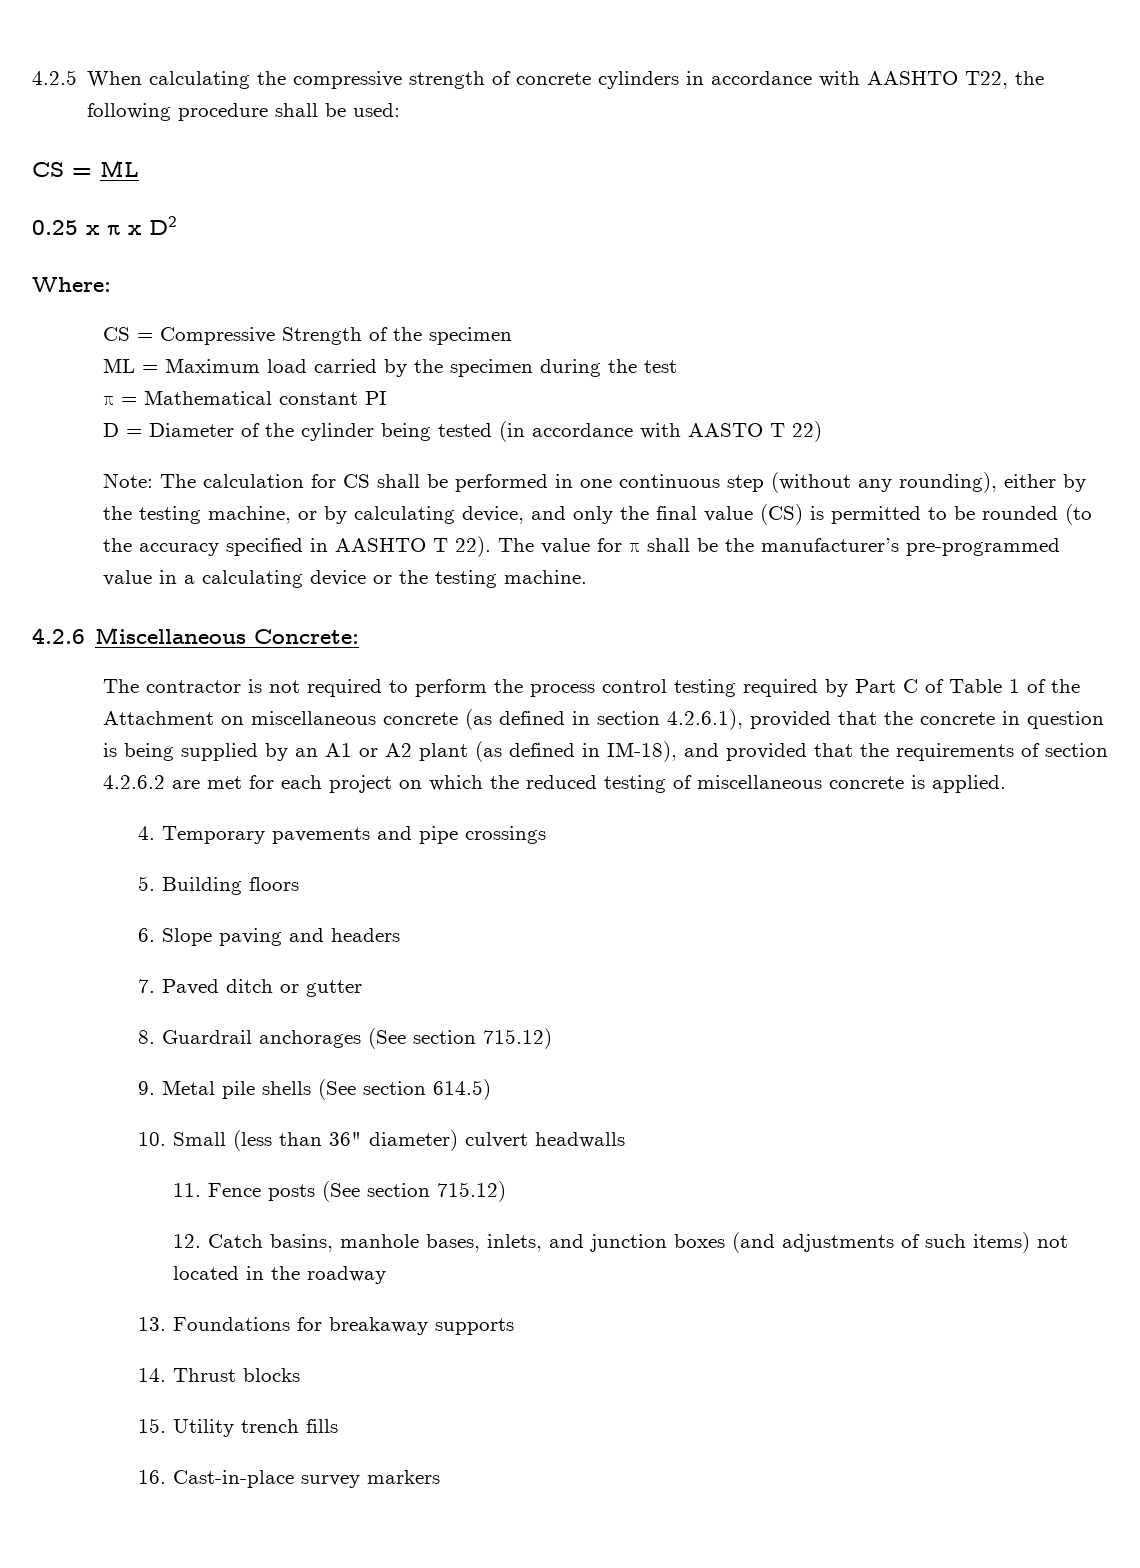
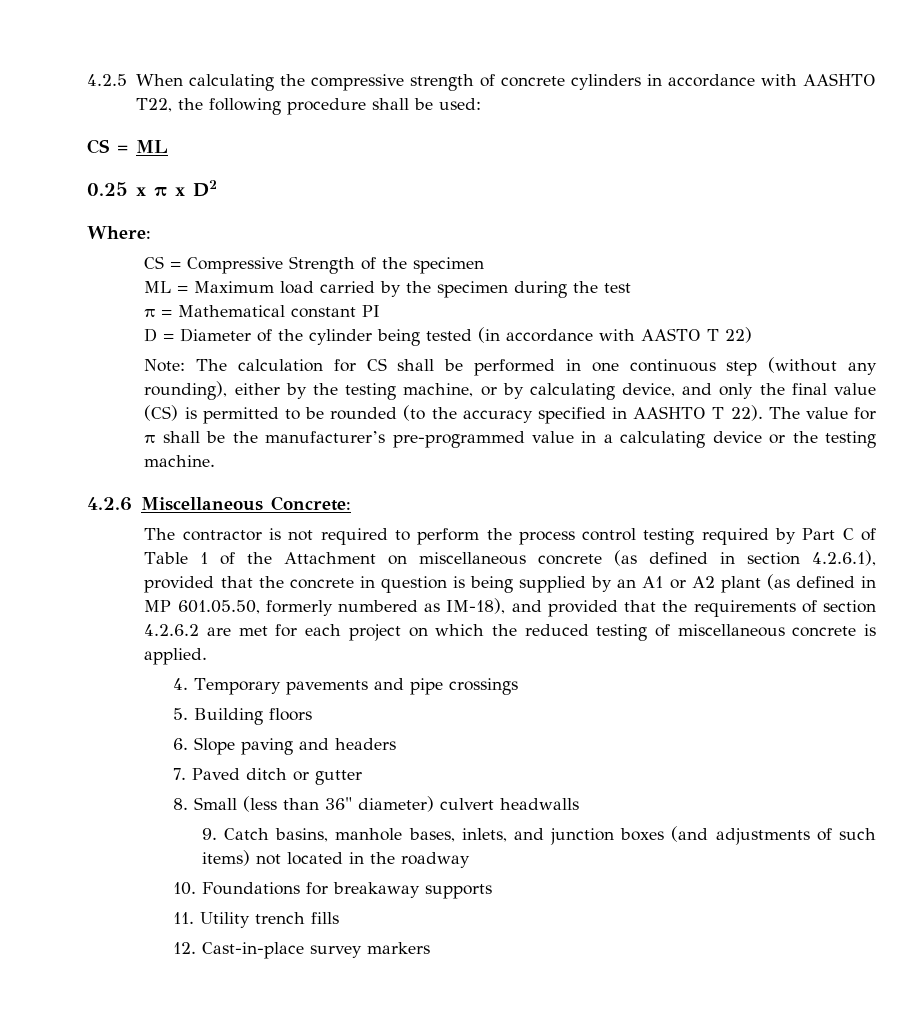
(600, 750) none -> [144,600,441,616] MP 601.05.50, formerly numbered as
[161,1028,552,1049] [137,1079,491,1100] [137,1132,166,1146] Guardrail anchorages (See section 715.12) // 9. Metal pile shells (See section 614.5) // 10. -> (189, 804) none
[173,1181,507,1202] [173,1234,202,1248] 11. Fence posts (See section 715.12) // 12. -> [201,828,217,840] 9.
[137,1317,166,1331] 13. -> [173,882,197,895] 10.
[137,1368,300,1382] [137,1418,166,1433] 14. Thrust blocks // 15. -> [173,912,195,924] 11.
[137,1470,166,1484] 16. -> [173,942,197,954] 12.

